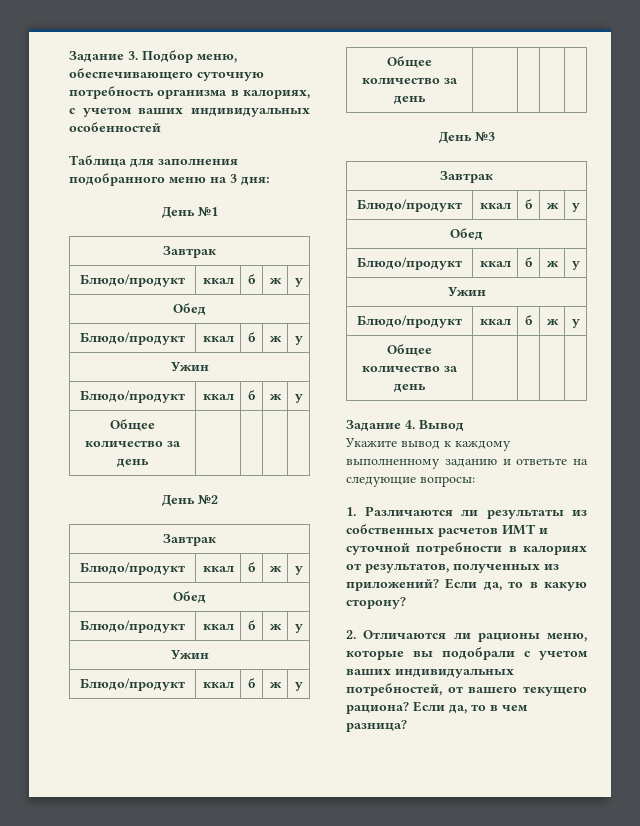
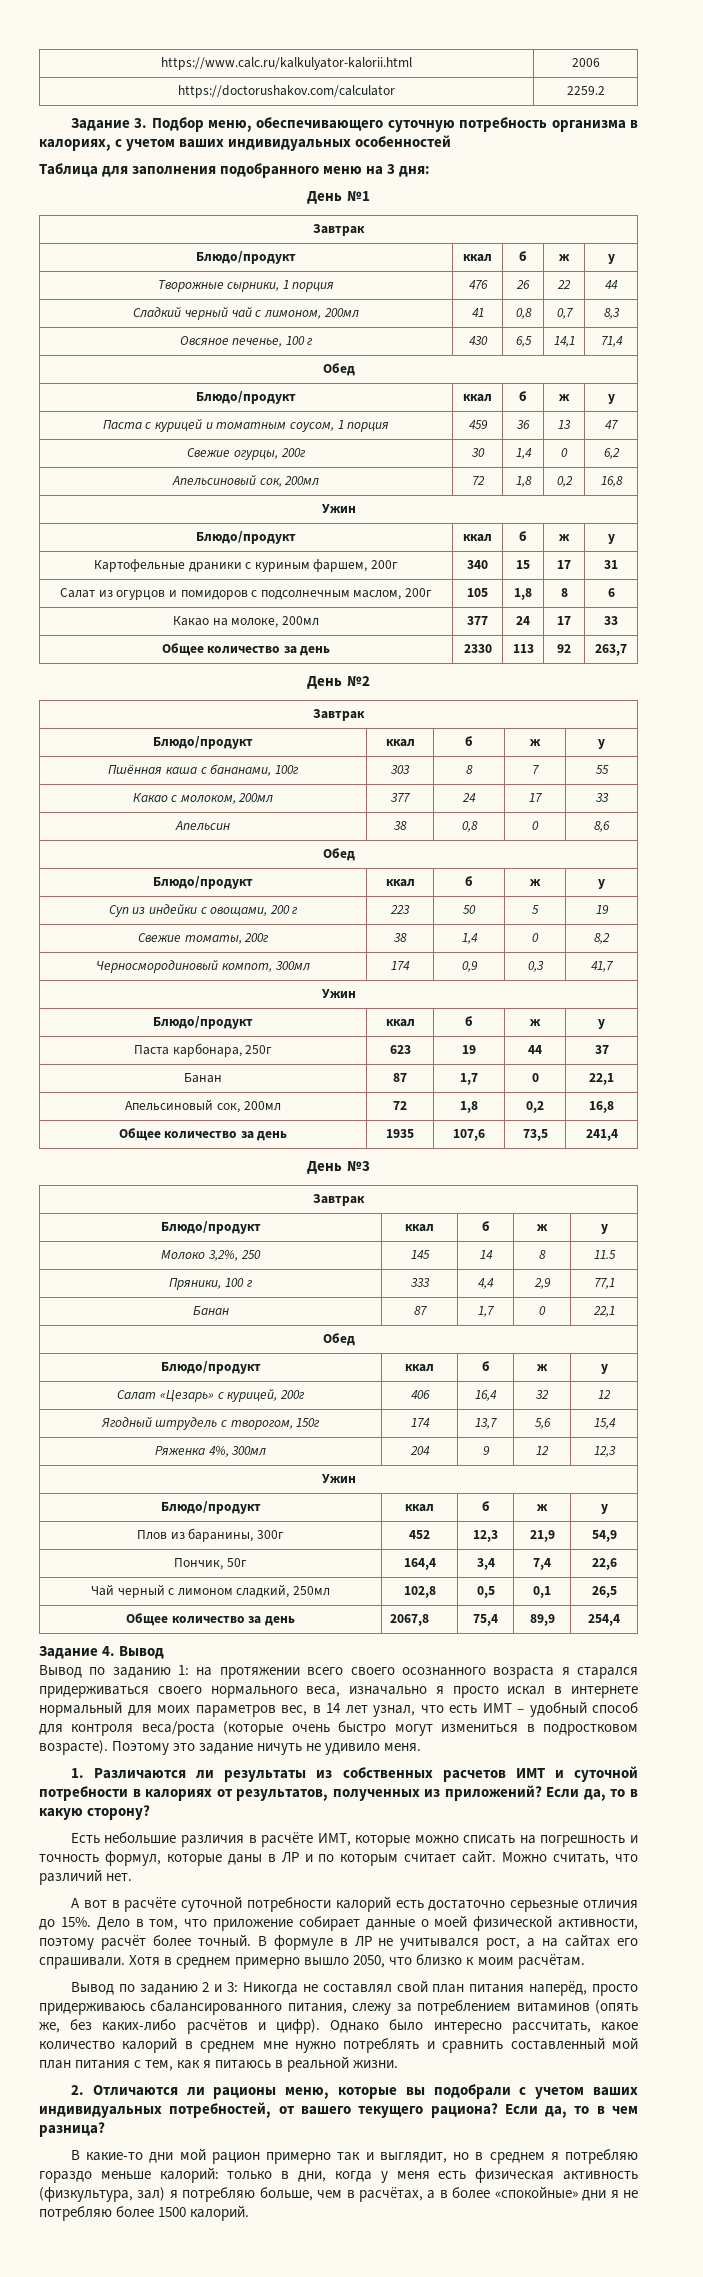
(69, 57) none -> [161,57,412,70] [571,58,600,67] [178,85,395,98] [566,86,605,95] https://www.calc.ru/kalkulyator-kalorii.html | 2006 // https://doctorushakov.com/calculator | 2259.2 //
[173,303,206,316] [80,332,185,345] [202,336,234,342] [247,332,256,342] [268,336,282,342] [294,336,303,345] [170,362,209,372] [80,390,185,403] [202,394,234,400] [247,390,256,400] [268,394,282,400] [294,394,303,403] [110,419,155,431] [85,440,181,447] [117,459,149,468] // Обед // Блюдо/продукт | ккал | б | ж | у // Ужин // Блюдо/продукт | ккал | б | ж | у // Общее количество за день | | | | -> [157,280,335,292] [468,280,488,289] [516,280,530,289] [557,280,571,289] [605,280,618,289] [133,307,359,320] [471,308,484,317] [515,308,532,319] [556,308,573,319] [603,308,620,319] [179,336,314,347] [468,336,488,345] [515,336,532,347] [553,336,575,347] [600,336,623,347] [322,363,355,376] [196,391,296,404] [463,394,492,402] [519,391,527,401] [559,394,570,401] [607,394,615,404] [102,419,390,432] [468,420,488,429] [516,420,530,429] [558,420,571,429] [605,420,618,429] [187,448,306,460] [470,448,485,457] [515,448,532,459] [561,448,568,457] [603,448,620,459] [171,475,320,487] [471,476,485,485] [515,476,532,487] [556,476,573,487] [600,476,623,487] [321,504,356,513] [196,531,296,544] [463,534,492,542] [519,531,527,541] [559,534,570,541] [607,534,615,544] [93,559,399,572] [467,560,488,569] [516,560,530,569] [557,560,571,569] [604,560,618,569] [59,588,433,600] [467,588,488,597] [514,588,532,600] [560,588,568,597] [607,588,615,597] [173,616,319,628] [467,616,488,625] [516,616,530,625] [557,616,571,625] [604,616,618,625] [161,643,331,656] [463,644,492,653] [512,644,534,653] [557,644,571,653] [595,644,627,656] // Творожные сырники, 1 порция | 476 | 26 | 22 | 44 // Сладкий черный чай с лимоном, 200мл | 41 | 0,8 | 0,7 | 8,3 // Овсяное печенье, 100 г | 430 | 6,5 | 14,1 | 71,4 // Обед // Блюдо/продукт | ккал | б | ж | у // Паста с курицей и томатным соусом, 1 порция | 459 | 36 | 13 | 47 // Свежие огурцы, 200г | 30 | 1,4 | 0 | 6,2 // Апельсиновый сок, 200мл | 72 | 1,8 | 0,2 | 16,8 // Ужин // Блюдо/продукт | ккал | б | ж | у // Картофельные драники с куриным фаршем, 200г | 340 | 15 | 17 | 31 // Салат из огурцов и помидоров с подсолнечным маслом, 200г | 105 | 1,8 | 8 | 6 // Какао на молоке, 200мл | 377 | 24 | 17 | 33 // Общее количество за день | 2330 | 113 | 92 | 263,7
[173,591,206,604] [80,620,185,633] [202,624,234,630] [247,620,256,630] [268,624,282,630] [294,624,303,633] [170,650,209,660] [80,678,185,691] [202,682,234,688] [247,678,256,688] [268,682,282,688] [294,682,303,691] [387,56,432,68] [362,77,458,84] [394,96,426,105] // Обед // Блюдо/продукт | ккал | б | ж | у // Ужин // Блюдо/продукт | ккал | б | ж | у // Общее количество за день | | | | -> [108,764,299,776] [390,765,410,774] [466,765,473,774] [532,765,539,774] [595,765,609,774] [132,793,274,804] [390,793,410,802] [462,793,476,802] [529,793,542,802] [594,793,609,802] [175,821,230,831] [393,821,407,830] [461,821,478,832] [532,821,539,830] [594,821,610,832] [322,848,355,861] [153,876,253,889] [385,879,415,887] [465,876,473,886] [530,879,541,886] [598,879,605,889] [108,904,299,917] [390,905,410,914] [463,905,476,914] [532,905,539,914] [595,905,609,914] [137,933,270,944] [393,933,407,942] [461,933,478,944] [532,933,539,942] [594,933,610,944] [96,960,310,973] [391,961,410,970] [461,961,478,972] [527,961,544,972] [591,961,613,972] [321,989,356,998] [153,1016,253,1029] [385,1019,415,1027] [465,1016,473,1026] [530,1019,541,1026] [598,1019,605,1029] [133,1043,273,1057] [389,1045,411,1054] [462,1045,476,1054] [528,1045,542,1054] [594,1045,609,1054] [184,1073,222,1083] [393,1073,407,1082] [460,1073,478,1085] [531,1073,539,1082] [589,1073,614,1085] [125,1099,281,1113] [393,1101,407,1110] [460,1101,478,1113] [526,1101,544,1113] [589,1101,614,1113] [118,1128,288,1141] [386,1129,414,1138] [453,1129,485,1141] [522,1129,548,1141] [585,1129,618,1141] // Пшённая каша с бананами, 100г | 303 | 8 | 7 | 55 // Какао с молоком, 200мл | 377 | 24 | 17 | 33 // Апельсин | 38 | 0,8 | 0 | 8,6 // Обед // Блюдо/продукт | ккал | б | ж | у // Суп из индейки с овощами, 200 г | 223 | 50 | 5 | 19 // Свежие томаты, 200г | 38 | 1,4 | 0 | 8,2 // Черносмородиновый компот, 300мл | 174 | 0,9 | 0,3 | 41,7 // Ужин // Блюдо/продукт | ккал | б | ж | у // Паста карбонара, 250г | 623 | 19 | 44 | 37 // Банан | 87 | 1,7 | 0 | 22,1 // Апельсиновый сок, 200мл | 72 | 1,8 | 0,2 | 16,8 // Общее количество за день | 1935 | 107,6 | 73,5 | 241,4
[450,228,483,241] [357,257,462,270] [479,261,511,267] [524,257,533,267] [545,261,559,267] [571,261,580,270] [447,287,486,297] [357,315,462,328] [479,319,511,325] [524,315,533,325] [545,319,559,325] [571,319,580,328] [387,344,432,356] [362,365,458,372] [394,384,426,393] // Обед // Блюдо/продукт | ккал | б | ж | у // Ужин // Блюдо/продукт | ккал | б | ж | у // Общее количество за день | | | | -> [161,1250,261,1261] [410,1250,430,1259] [479,1250,493,1259] [539,1250,546,1259] [593,1250,616,1259] [169,1278,253,1290] [409,1278,430,1287] [478,1278,494,1289] [533,1278,551,1289] [593,1278,615,1289] [192,1306,229,1315] [413,1306,427,1315] [478,1306,494,1317] [539,1306,546,1315] [592,1306,615,1317] [322,1333,355,1346] [160,1361,261,1374] [405,1364,434,1372] [481,1361,490,1371] [537,1364,548,1371] [600,1364,608,1374] [117,1389,305,1402] [410,1390,430,1399] [475,1390,497,1401] [535,1390,549,1399] [598,1390,611,1399] [100,1417,321,1430] [410,1418,430,1427] [475,1418,497,1429] [534,1418,551,1429] [593,1418,616,1429] [154,1446,267,1457] [409,1446,430,1455] [482,1446,490,1455] [536,1446,549,1455] [593,1446,616,1457] [321,1474,356,1483] [160,1501,261,1514] [405,1504,434,1512] [481,1501,490,1511] [537,1504,548,1511] [600,1504,608,1514] [137,1528,284,1542] [409,1530,430,1539] [473,1530,498,1542] [529,1530,555,1542] [591,1530,617,1542] [174,1558,247,1570] [403,1558,436,1570] [476,1558,495,1570] [533,1558,551,1570] [591,1558,617,1570] [90,1584,331,1598] [403,1586,436,1598] [476,1586,495,1598] [533,1586,551,1598] [591,1586,617,1598] [126,1613,295,1626] [389,1614,429,1626] [473,1614,498,1626] [529,1614,555,1626] [588,1614,620,1626] // Молоко 3,2%, 250 | 145 | 14 | 8 | 11.5 // Пряники, 100 г | 333 | 4,4 | 2,9 | 77,1 // Банан | 87 | 1,7 | 0 | 22,1 // Обед // Блюдо/продукт | ккал | б | ж | у // Салат «Цезарь» с курицей, 200г | 406 | 16,4 | 32 | 12 // Ягодный штрудель с творогом, 150г | 174 | 13,7 | 5,6 | 15,4 // Ряженка 4%, 300мл | 204 | 9 | 12 | 12,3 // Ужин // Блюдо/продукт | ккал | б | ж | у // Плов из баранины, 300г | 452 | 12,3 | 21,9 | 54,9 // Пончик, 50г | 164,4 | 3,4 | 7,4 | 22,6 // Чай черный с лимоном сладкий, 250мл | 102,8 | 0,5 | 0,1 | 26,5 // Общее количество за день | 2067,8 | 75,4 | 89,9 | 254,4
[345,438,511,451] [346,458,588,469] [346,476,475,487] Укажите вывод к каждому выполненному заданию и ответьте на следующие вопросы: -> [39,1665,639,1679] [39,1686,638,1698] [39,1701,638,1717] [39,1721,639,1736] [39,1740,422,1755] Вывод по заданию 1: на протяжении всего своего осознанного возраста я старался придерживаться своего нормального веса, изначально я просто искал в интернете нормальный для моих параметров вес, в 14 лет узнал, что есть ИМТ – удобный способ для контроля веса/роста (которые очень быстро могут измениться в подростковом возрасте). Поэтому это задание ничуть не удивило меня.
(406, 603) none -> [70,1832,639,1847] [39,1850,638,1866] [39,1869,133,1885] [70,1896,638,1912] [39,1915,638,1931] [39,1934,639,1950] [39,1954,585,1969] [70,1980,639,1996] [39,2000,639,2015] [39,2019,638,2034] [39,2037,638,2053] [39,2056,399,2072] // Есть небольшие различия в расчёте ИМТ, которые можно списать на погрешность и точность формул, которые даны в ЛР и по которым считает сайт. Можно считать, что различий нет. // А вот в расчёте суточной потребности калорий есть достаточно серьезные отличия до 15%. Дело в том, что приложение собирает данные о моей физической активности, поэтому расчёт более точный. В формуле в ЛР не учитывался рост, а на сайтах его спрашивали. Хотя в среднем примерно вышло 2050, что близко к моим расчётам. // Вывод по заданию 2 и 3: Никогда не составлял свой план питания наперёд, просто придерживаюсь сбалансированного питания, слежу за потреблением витаминов (опять же, без каких-либо расчётов и цифр). Однако было интересно рассчитать, какое количество калорий в среднем мне нужно потреблять и сравнить составленный мой план питания с тем, как я питаюсь в реальной жизни.
(407, 726) none -> [70,2148,638,2164] [39,2167,639,2183] [39,2186,639,2202] [39,2205,250,2221] // В какие-то дни мой рацион примерно так и выглядит, но в среднем я потребляю гораздо меньше калорий: только в дни, когда у меня есть физическая активность (физкультура, зал) я потребляю больше, чем в расчётах, а в более «спокойные» дни я не потребляю более 1500 калорий.

